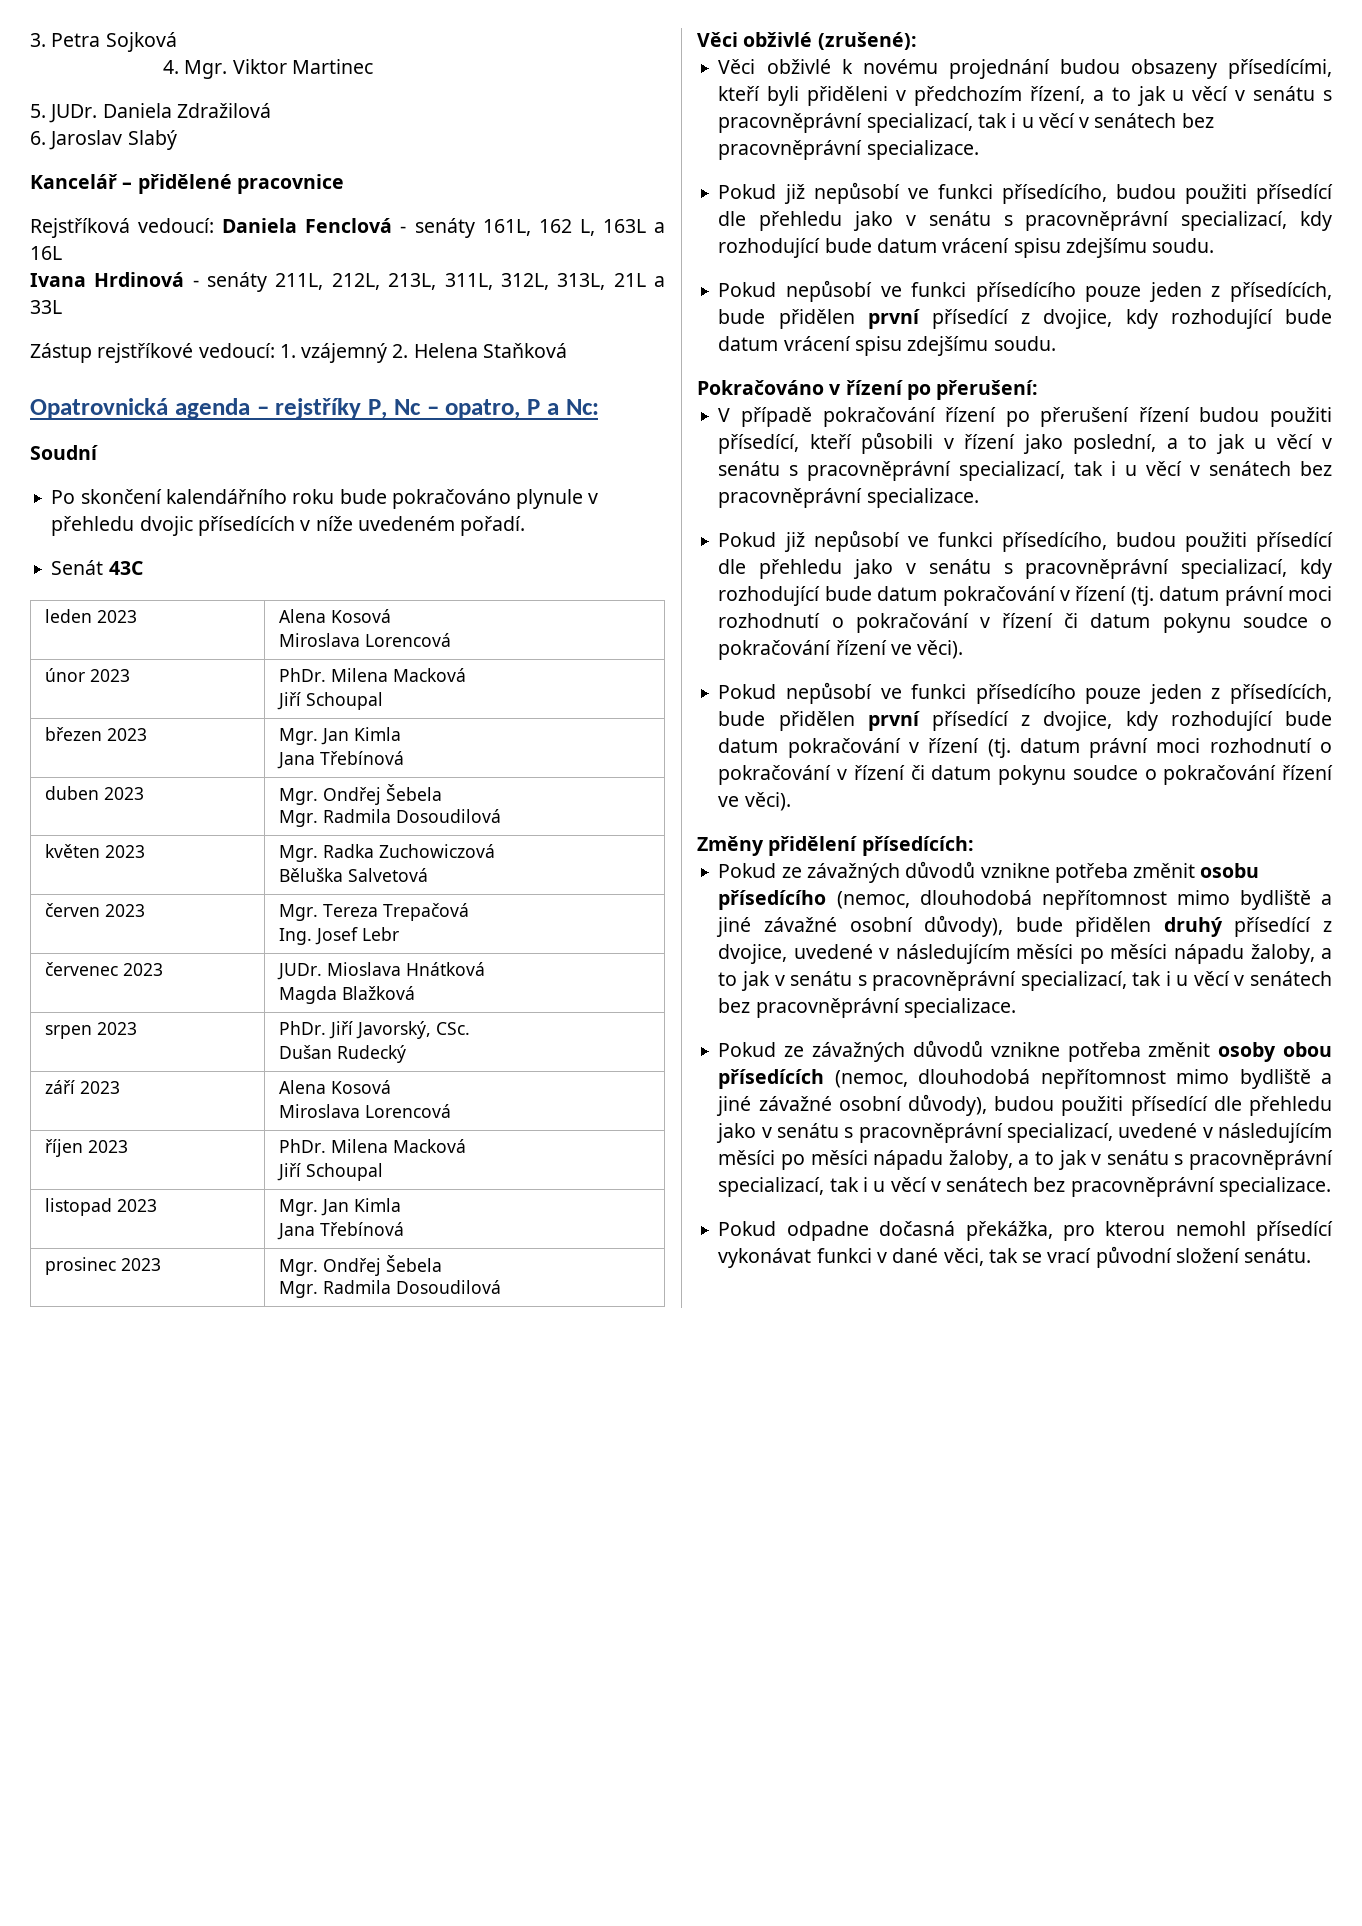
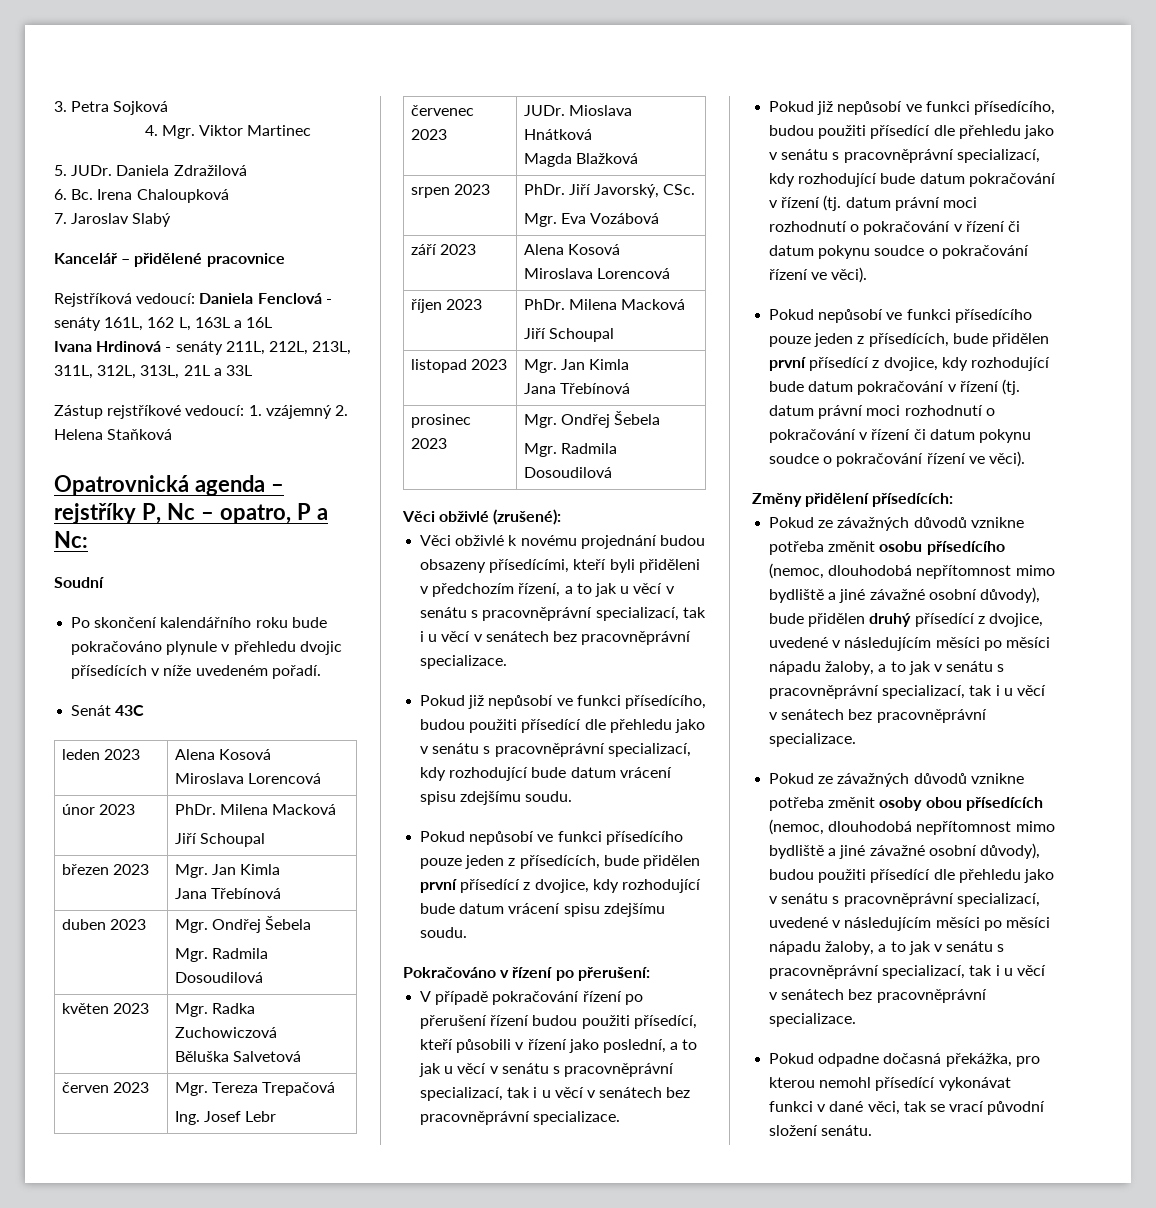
(46, 138) none -> [71,189,229,203] [54,213,67,224] Bc. Irena Chaloupková // 7.
[278,1045,406,1063] Dušan Rudecký -> [523,213,660,227] Mgr. Eva Vozábová

